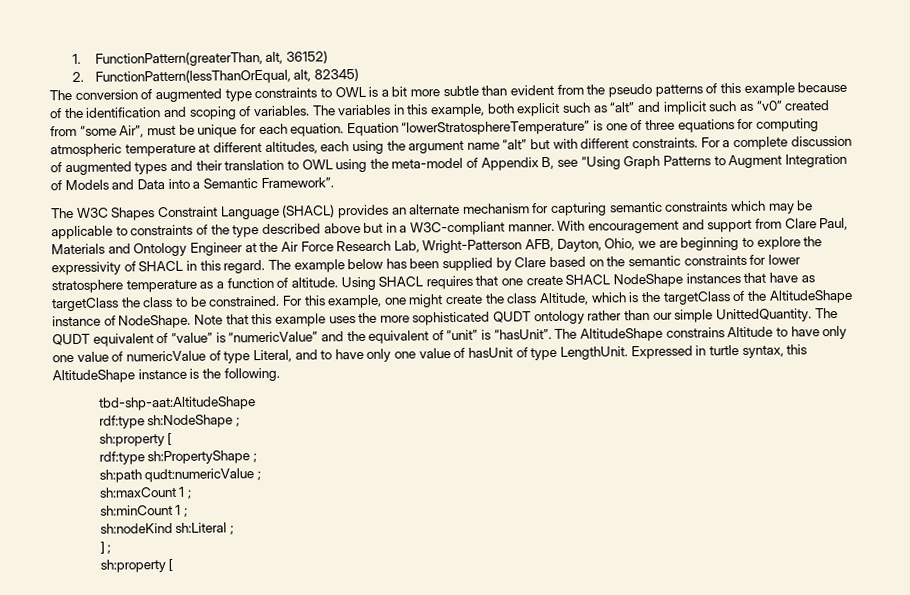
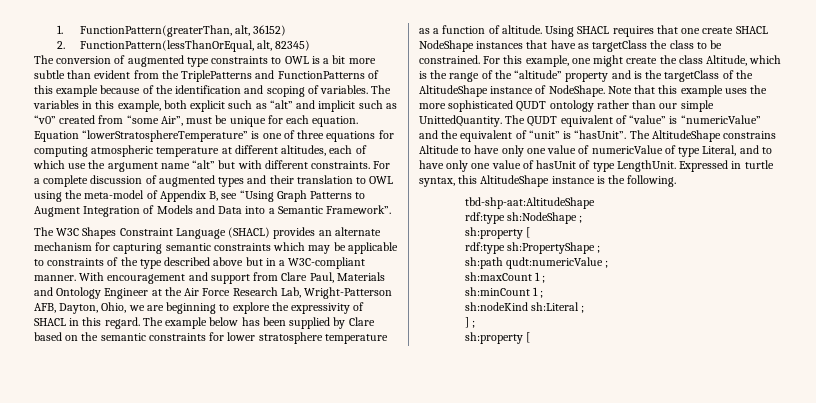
[607,83,703,98] pseudo patterns -> [181,70,365,82] TriplePatterns and FunctionPatterns
[351,140,384,155] using -> [355,145,367,154] [33,160,87,169] of which use
(661, 297) none -> [449,70,663,82] range of the “altitude” property and is the

